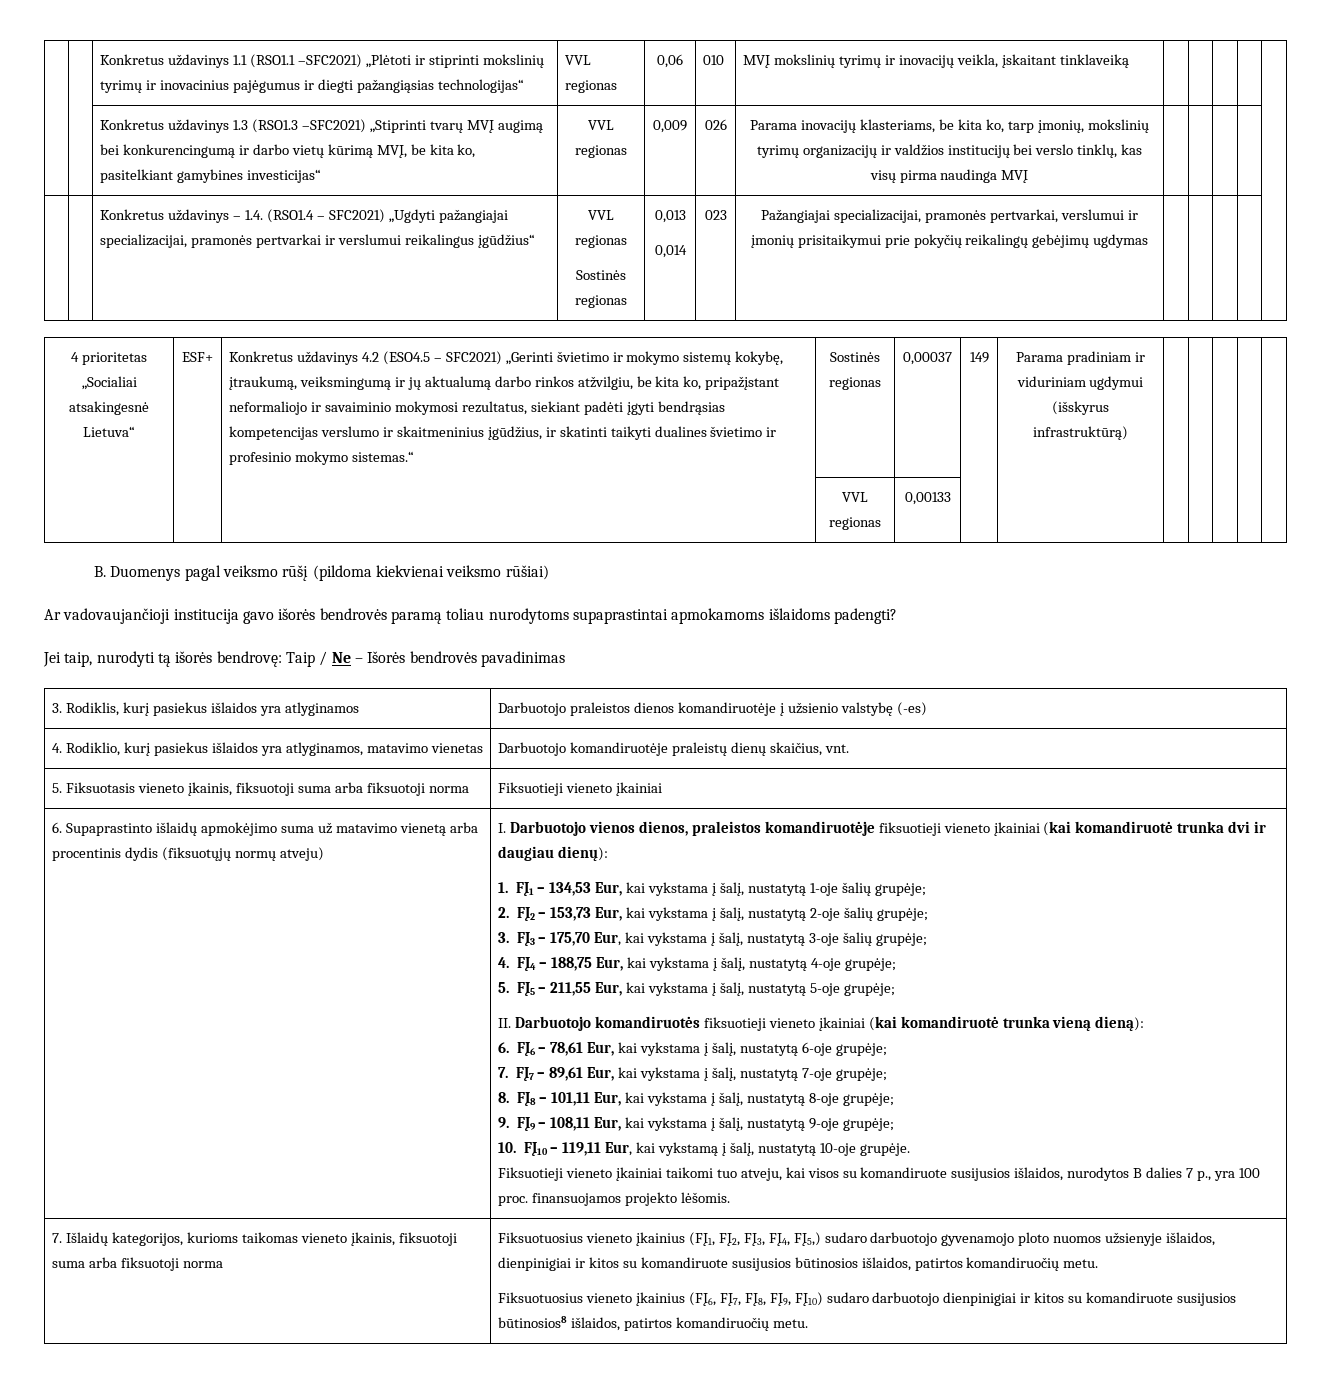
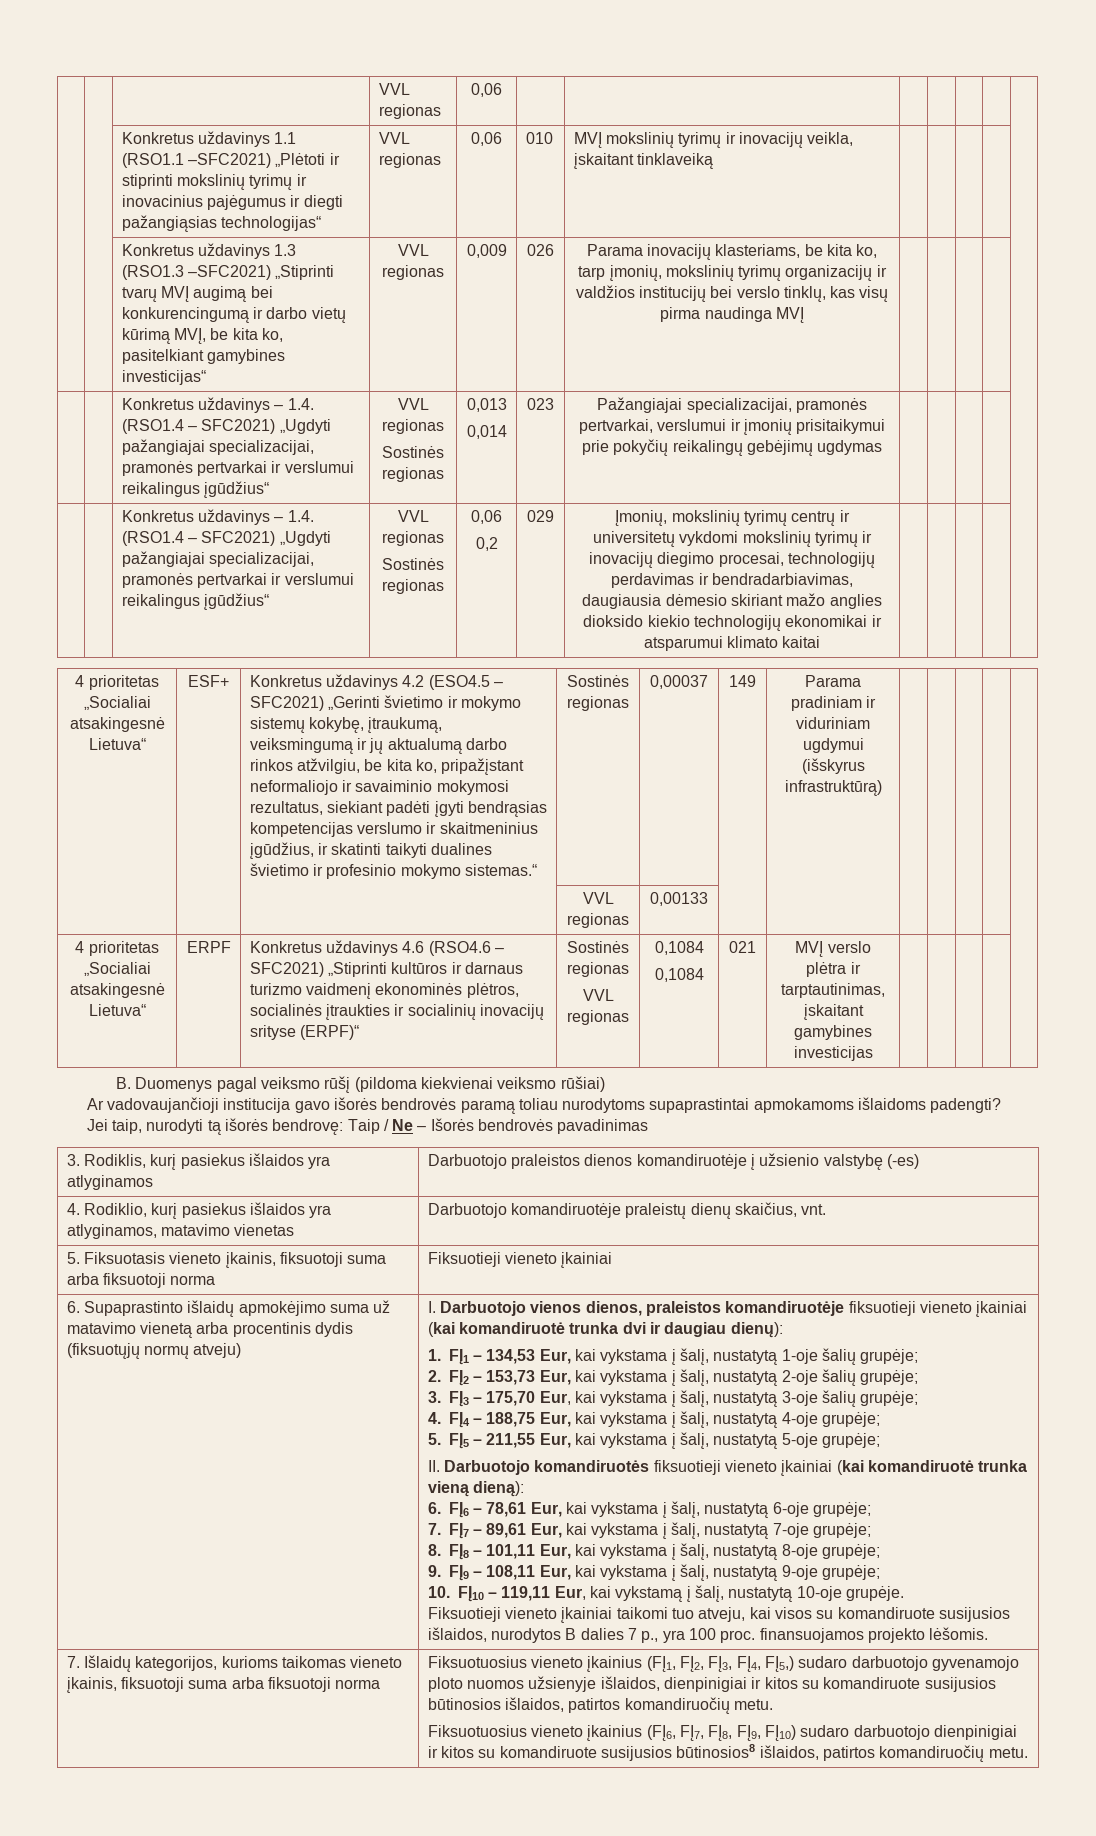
(100, 59) | | -> [378,83,410,95] [378,104,441,119] [471,83,502,97] | | | VVL regionas | 0,06 | | | | | | | // | |
(1149, 241) none -> [121,509,314,525] [121,531,331,546] [121,551,315,567] [121,573,354,588] [121,593,270,610] [397,510,429,522] [382,531,444,546] [382,558,444,570] [382,579,444,594] [471,510,502,524] [475,537,498,551] [527,510,554,522] [615,510,850,526] [592,531,873,547] [589,552,875,568] [611,573,853,588] [582,593,882,609] [583,615,882,631] [643,636,821,651] // | | Konkretus uždavinys – 1.4. (RSO1.4 – SFC2021) „Ugdyti pažangiajai specializacijai, pramonės pertvarkai ir verslumui reikalingus įgūdžius“ | VVL regionas // Sostinės regionas | 0,06 // 0,2 | 029 | Įmonių, mokslinių tyrimų centrų ir universitetų vykdomi mokslinių tyrimų ir inovacijų diegimo procesai, technologijų perdavimas ir bendradarbiavimas, daugiausia dėmesio skiriant mažo anglies dioksido kiekio technologijų ekonomikai ir atsparumui klimato kaitai | | | | |
(951, 498) none -> [75,941,159,956] [83,962,151,976] [69,983,165,998] [88,1004,146,1016] [186,941,231,953] [249,940,505,956] [249,962,524,977] [249,983,519,999] [249,1004,545,1020] [249,1025,360,1040] [567,941,629,953] [567,962,629,977] [582,989,614,1001] [567,1010,629,1025] [654,941,704,955] [654,968,704,982] [729,941,756,953] [795,941,871,957] [806,962,861,977] [781,983,885,998] [803,1004,864,1020] [794,1025,872,1040] [793,1046,873,1061] // 4 prioritetas „Socialiai atsakingesnė Lietuva“ | ERPF | Konkretus uždavinys 4.6 (RSO4.6 – SFC2021) „Stiprinti kultūros ir darnaus turizmo vaidmenį ekonominės plėtros, socialinės įtraukties ir socialinių inovacijų srityse (ERPF)“ | Sostinės regionas // VVL regionas | 0,1084 // 0,1084 | 021 | MVĮ verslo plėtra ir tarptautinimas, įskaitant gamybines investicijas | | | | |

